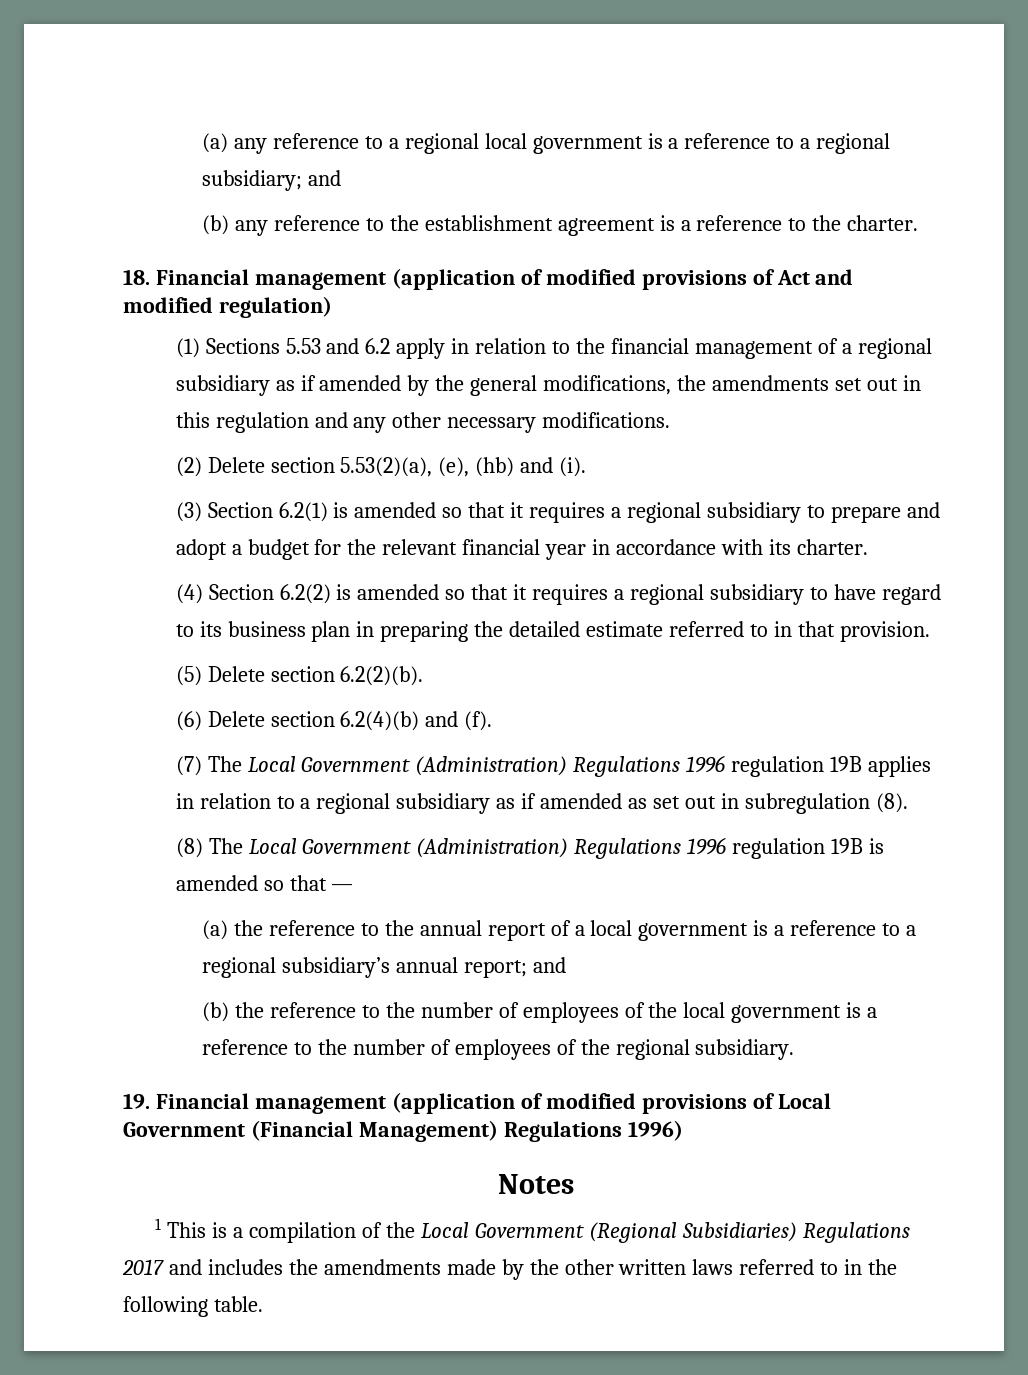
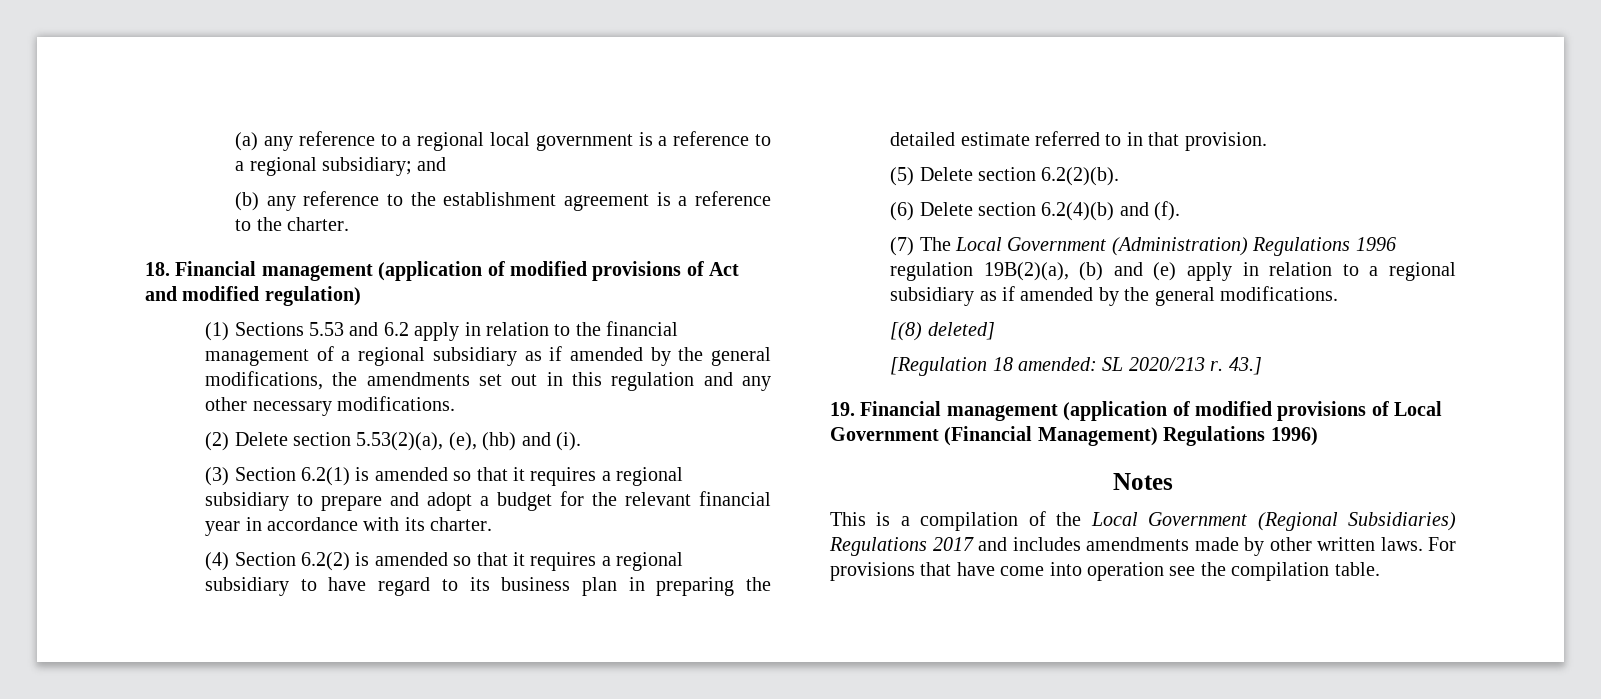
[830,756,932,777] 19B applies -> [983,262,1233,281] 19B(2)(a), (b) and (e) apply
[628,793,908,814] [175,837,885,859] [175,875,354,891] [201,920,917,941] [201,957,566,978] [201,1002,878,1023] [201,1039,795,1060] as set out in subregulation (8). // (8) The Local Government (Administration) Regulations 1996 regulation 19B is amended so that — // (a) the reference to the annual report of a local government is a reference to a regional subsidiary’s annual report; and // (b) the reference to the number of employees of the local government is a reference to the number of employees of the regional subsidiary. -> [1098,286,1338,306] [890,322,995,341] [890,357,1262,376] by the general modifications. // [(8) deleted] // [Regulation 18 amended: SL 2020/213 r. 43.]
[155,1218,162,1230] 1 -> (1173, 481) none
[288,1259,318,1275] the -> (1081, 544) none
[529,1259,559,1275] the -> (1264, 546) none
[692,1259,898,1275] [123,1296,208,1317] laws referred to in the following -> [1380,537,1456,551] [830,562,1330,581] laws. For provisions that have come into operation see the compilation

